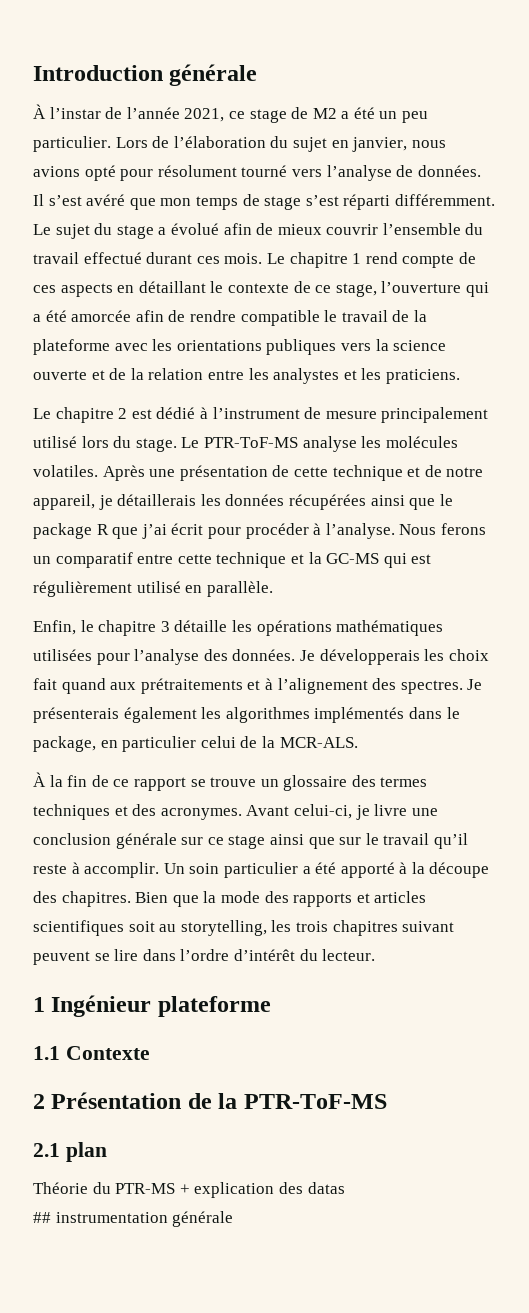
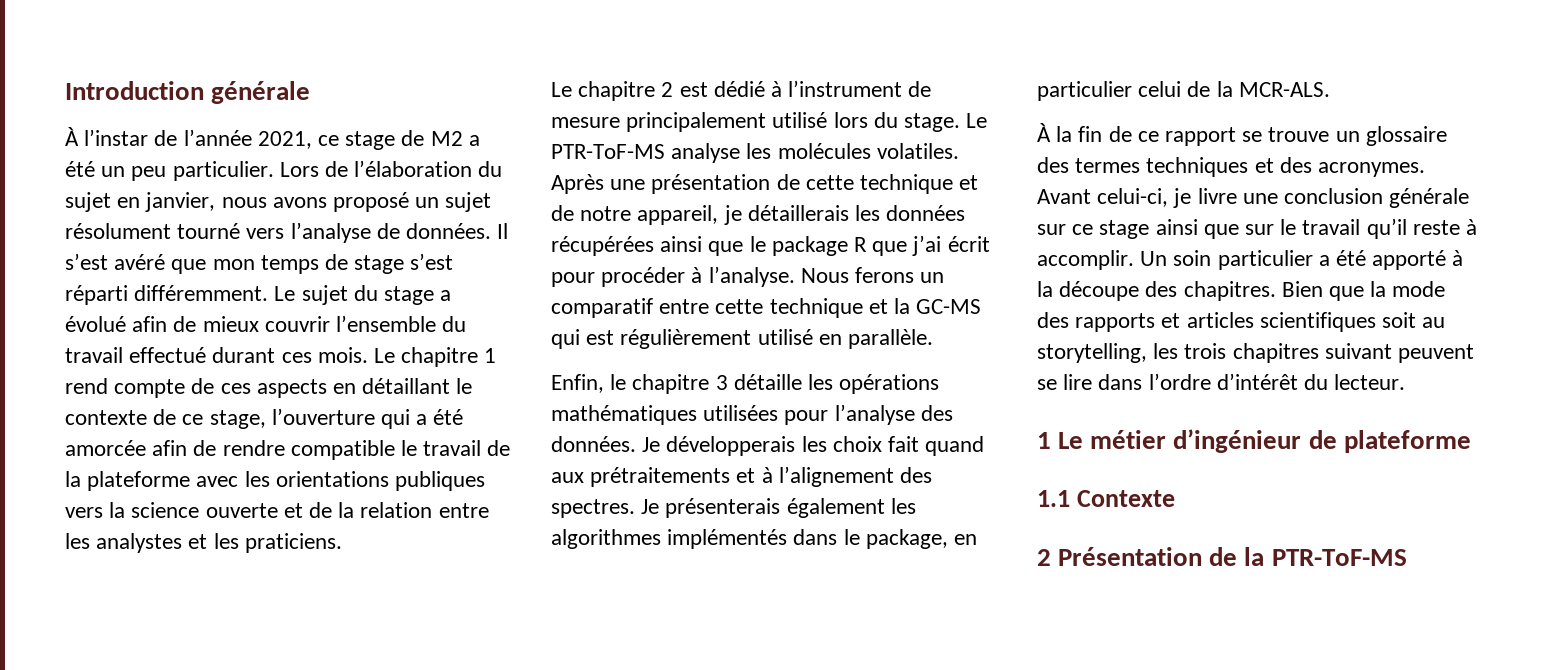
[33,165,154,181] avions opté pour -> [272,192,492,212] avons proposé un sujet
[51,995,152,1017] Ingénieur -> [1058,429,1337,453] Le métier d’ingénieur de
[33,1142,107,1162] [33,1182,345,1198] [33,1211,234,1227] // 2.1 plan // Théorie du PTR-MS + explication des datas // ## instrumentation générale -> (1407, 557) none

